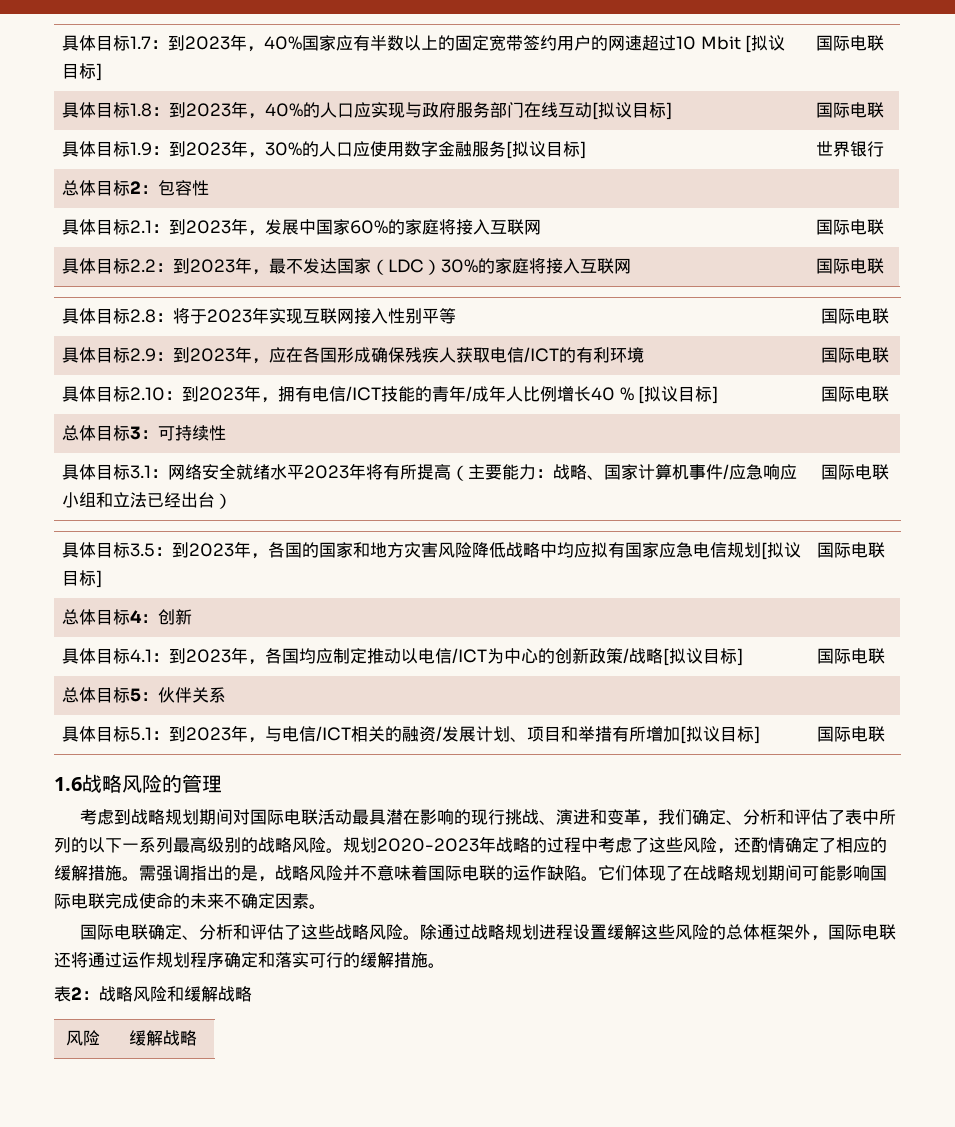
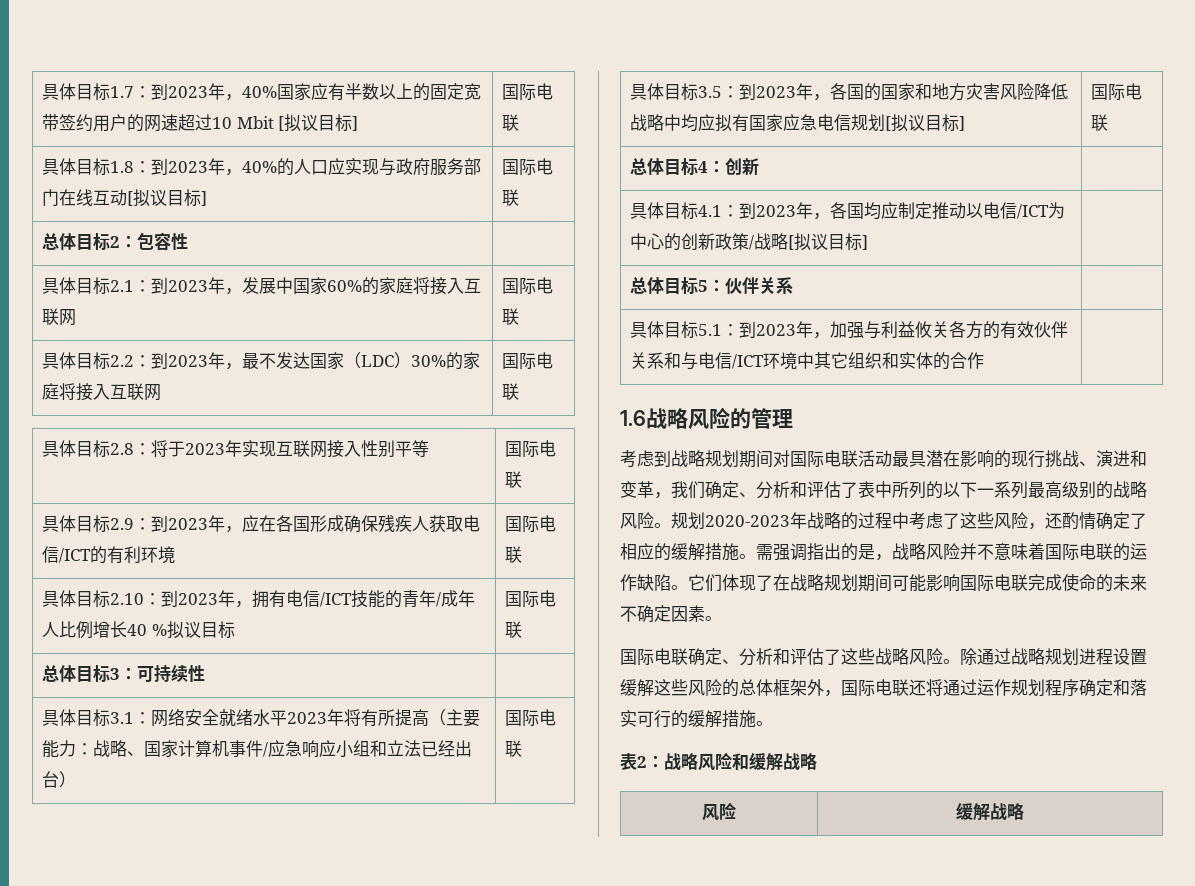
[62,140,587,159] [816,141,885,157] // 具体目标1.9：到2023年，30%的人口应使用数字金融服务[拟议目标] | 世界银行 -> (520, 197) none
[638,386,719,404] [拟议目标] -> [166,621,235,639] 拟议目标
[817,648,886,664] 国际电联 -> (869, 242) none
[265,726,761,744] [817,726,886,742] 与电信/ICT相关的融资/发展计划、项目和举措有所增加[拟议目标] | 国际电联 -> [830,321,1069,339] [630,352,985,370] 加强与利益攸关各方的有效伙伴关系和与电信/ICT环境中其它组织和实体的合作 |

